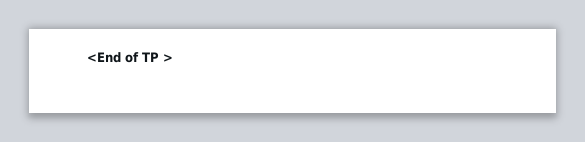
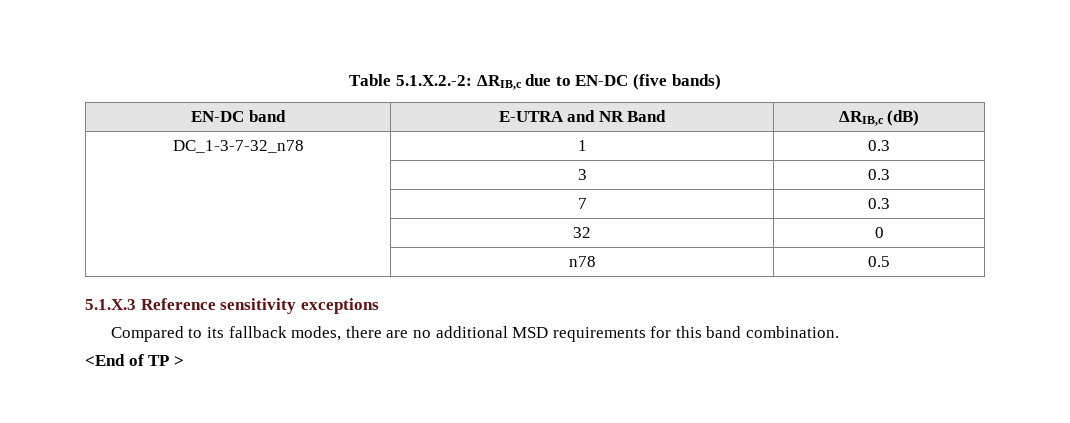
(87, 57) none -> [349,74,721,90] [191,110,286,122] [498,110,667,122] [838,110,920,126] [172,140,304,153] [577,140,587,151] [868,140,890,151] [577,169,587,180] [868,169,890,180] [577,198,587,209] [868,198,890,209] [573,227,591,238] [874,227,884,238] [568,256,596,267] [868,256,890,267] [85,298,379,314] [110,326,840,342] Table 5.1.X.2.-2: ΔRIB,c due to EN-DC (five bands) // EN-DC band | E-UTRA and NR Band | ΔRIB,c (dB) // DC_1-3-7-32_n78 | 1 | 0.3 // | 3 | 0.3 // | 7 | 0.3 // | 32 | 0 // | n78 | 0.5 // 5.1.X.3 Reference sensitivity exceptions // Compared to its fallback modes, there are no additional MSD requirements for this band combination. //

